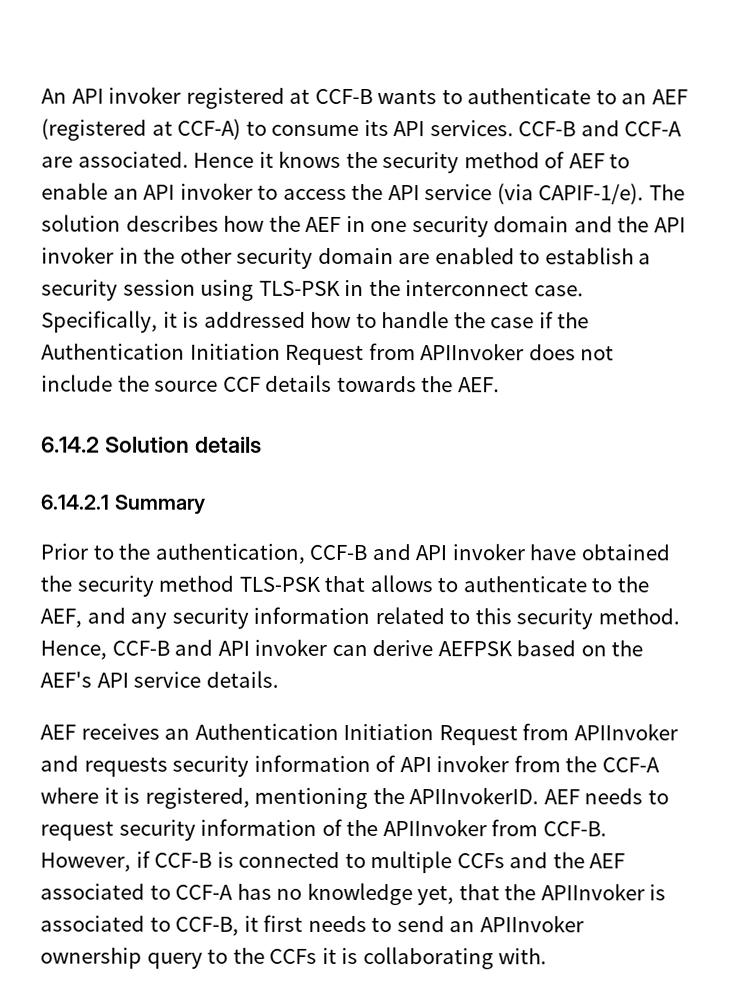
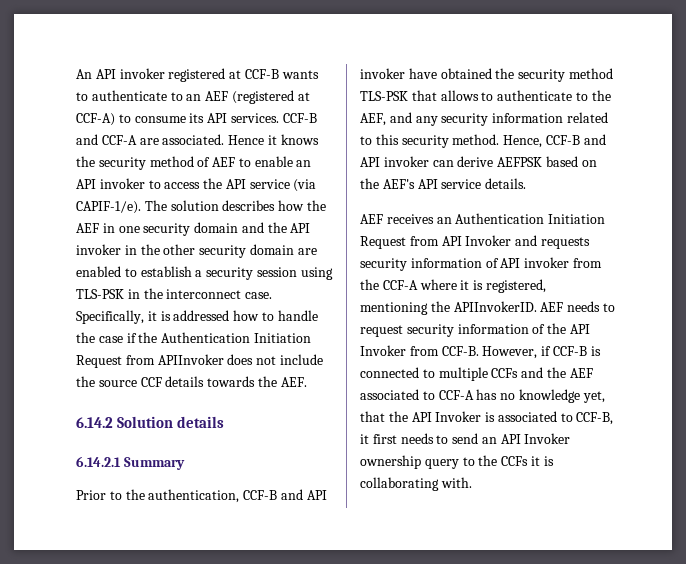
[573,723,678,741] APIInvoker -> [441,235,512,246] API Invoker
[382,819,487,837] APIInvoker -> [569,324,590,334] [360,345,406,356] API Invoker
[540,883,645,901] APIInvoker -> [411,411,482,422] API Invoker
[479,915,584,933] APIInvoker -> [500,433,571,444] API Invoker

